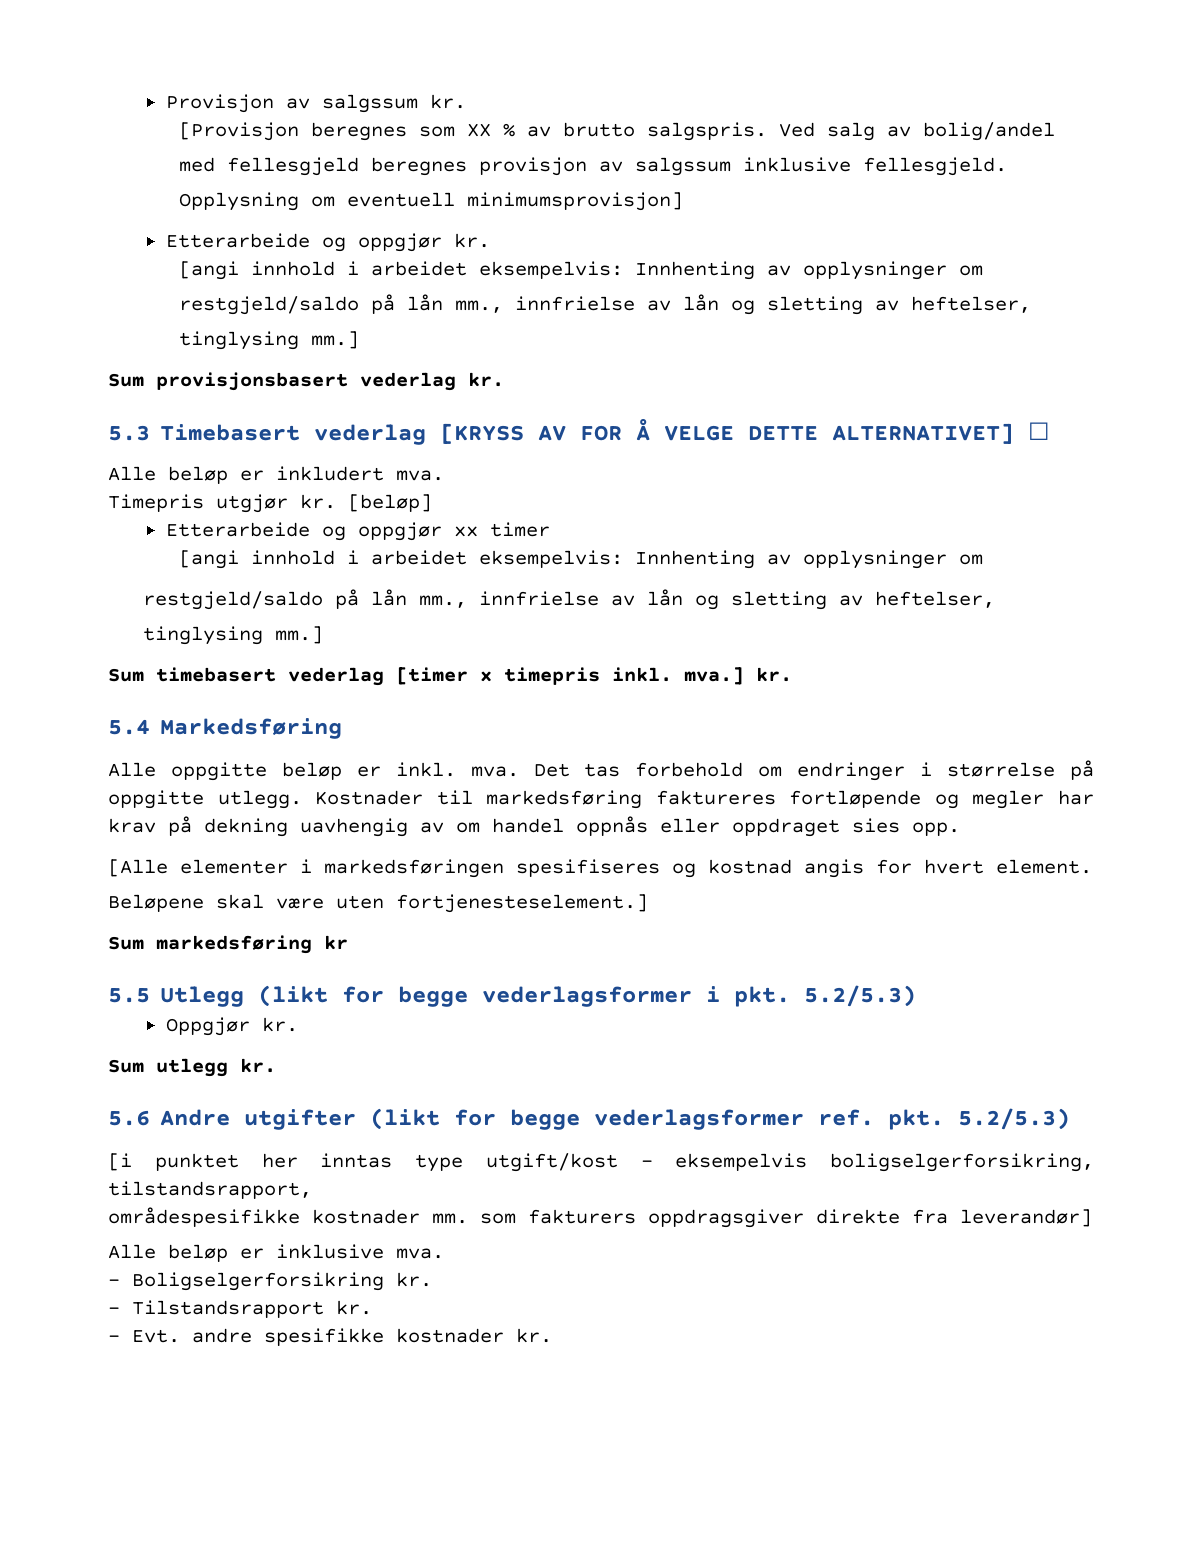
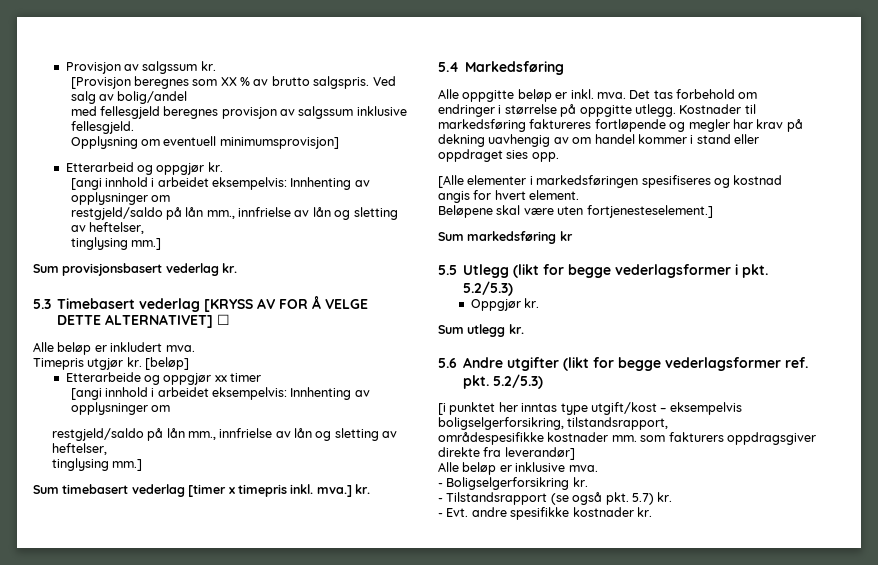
[165,233,310,248] Etterarbeide -> [65,162,134,172] Etterarbeid
[576,816,648,836] oppnås -> [637,134,731,144] kommer i stand
(324, 1309) none -> [550,492,654,505] (se også pkt. 5.7)

